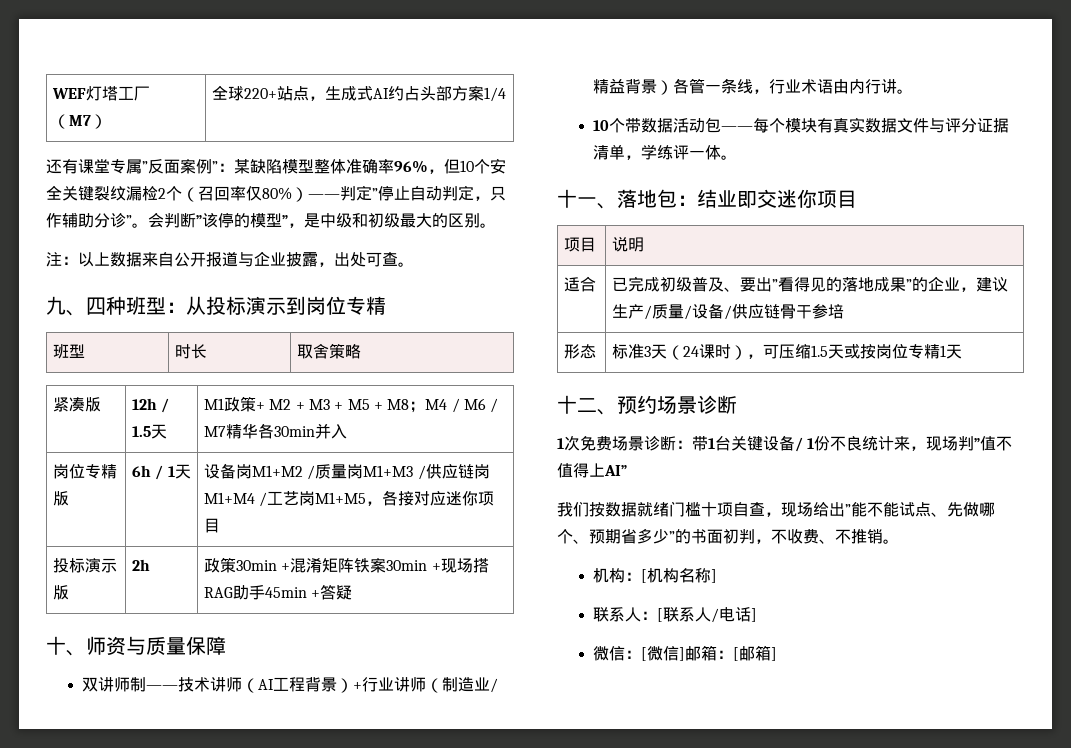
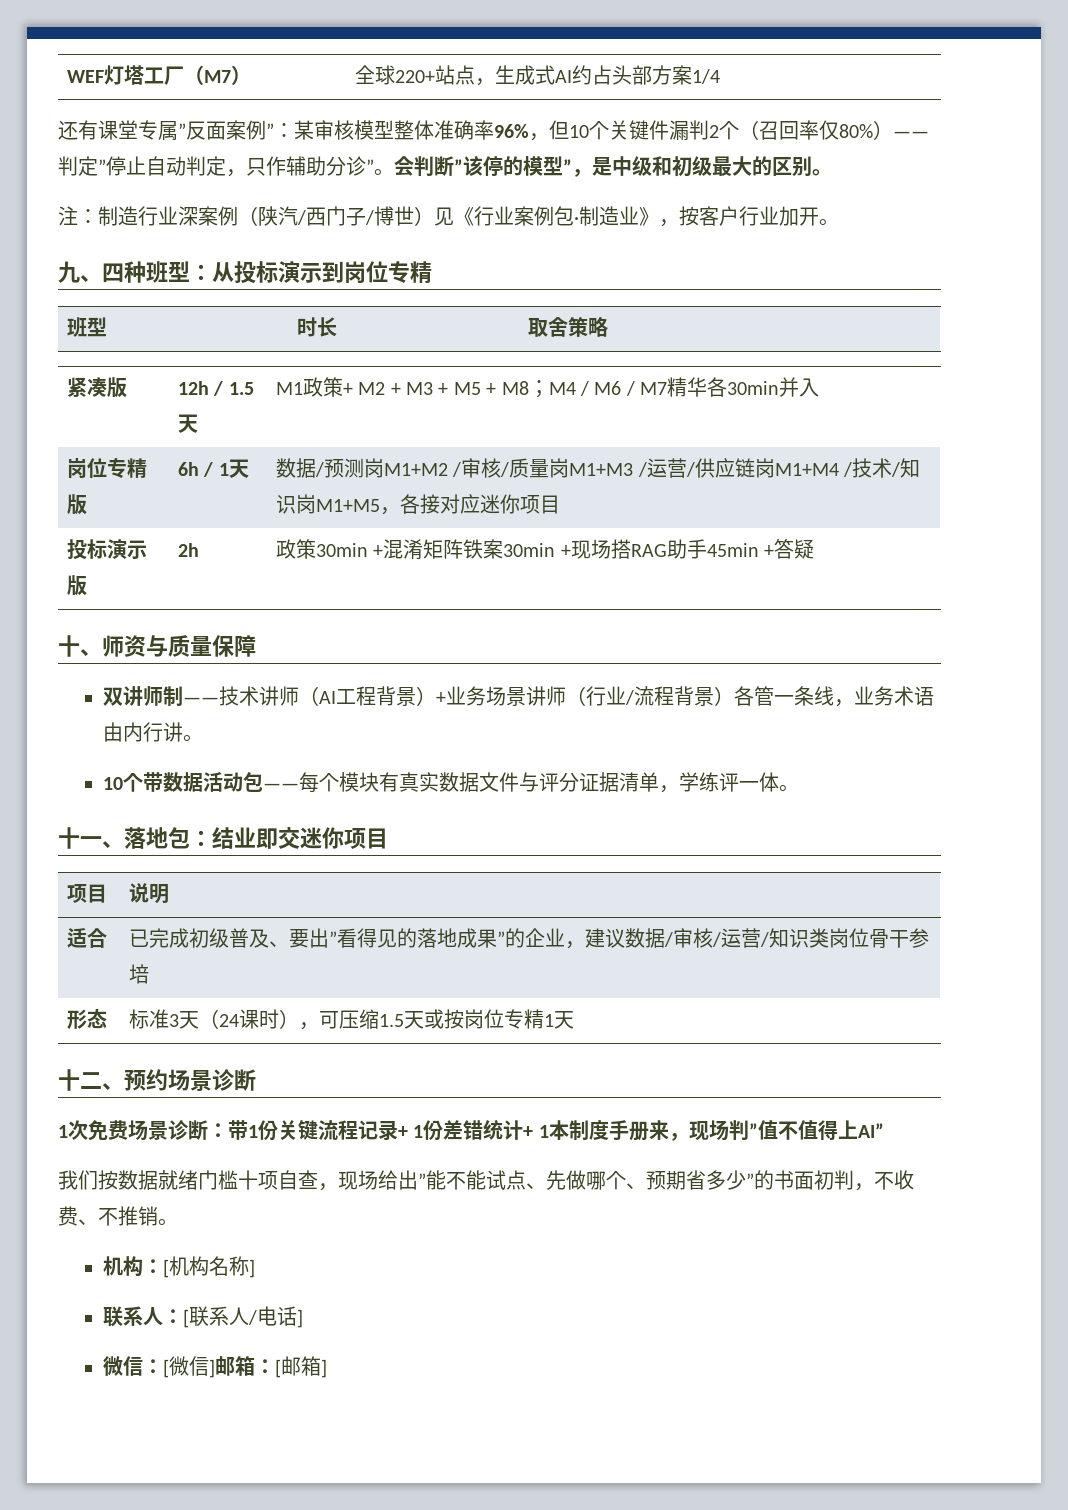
[250,159,282,174] 缺陷 -> [314,120,354,140] 审核
[490,158,506,174] [46,185,158,201] 安全关键裂纹漏检 -> [609,120,709,140] 关键件漏判
[78,251,398,267] 以上数据来自公开报道与企业披露，出处可查 -> [98,206,819,227] 制造行业深案例（陕汽/西门子/博世）见《行业案例包·制造业》，按客户行业加开
[204,463,237,479] 设备 -> [275,458,364,478] 数据/预测
(316, 472) none -> [461,458,510,478] 审核/
(426, 472) none -> [646,458,695,478] 运营/
[267,491,300,505] 工艺 -> [851,458,920,478] [275,495,296,514] 技术/知识
[362,677,499,693] [593,78,626,94] 行业讲师（制造业/精益 -> [445,686,674,706] 业务场景讲师（行业/流程
[769,79,802,94] 行业 -> [853,686,894,706] 业务
[612,303,781,320] 生产/质量/设备/供应链 -> [624,928,869,948] 数据/审核/运营/知识类岗位
[715,435,895,452] 台关键设备/ 1份不良统计 -> [258,1119,649,1141] 份关键流程记录+ 1份差错统计+ 1本制度手册

